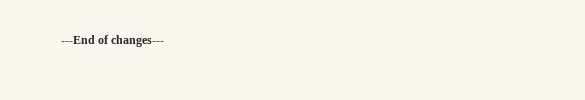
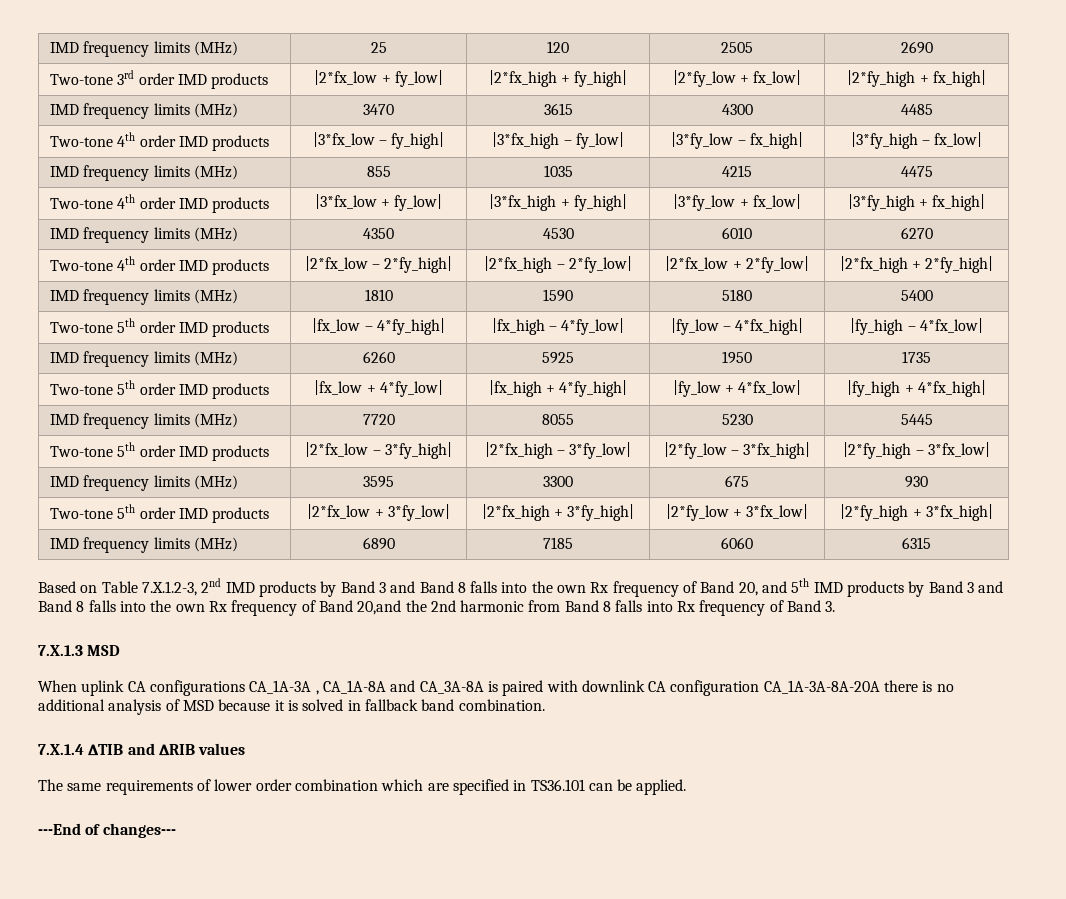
(61, 39) none -> [49,41,238,57] [370,42,387,53] [547,41,569,53] [721,42,753,53] [900,41,933,54] [49,70,269,89] [314,70,443,87] [488,70,628,87] [672,70,802,87] [847,70,986,87] [49,103,238,119] [363,104,394,115] [543,103,573,115] [721,104,753,115] [900,104,933,115] [49,132,270,151] [312,132,445,149] [492,132,624,149] [671,132,803,149] [850,132,983,149] [49,165,238,181] [366,166,391,177] [543,165,573,177] [722,165,752,177] [900,166,933,177] [49,194,270,213] [314,194,443,211] [489,194,627,211] [673,194,801,211] [847,194,986,211] [49,227,238,243] [363,228,394,239] [542,228,574,239] [722,227,752,239] [900,227,933,239] [49,256,270,275] [304,256,453,273] [484,256,632,273] [665,256,809,273] [839,256,994,273] [49,289,238,305] [364,289,393,301] [543,289,573,302] [722,289,752,301] [900,290,933,301] [49,318,270,337] [312,318,445,335] [491,318,625,335] [670,318,804,335] [850,318,983,335] [49,351,238,367] [362,351,395,363] [542,352,574,364] [722,351,752,364] [902,351,931,363] [49,380,270,399] [314,380,443,397] [488,380,628,397] [672,380,802,397] [847,380,986,397] [49,413,238,429] [362,414,395,425] [542,414,574,425] [721,414,753,425] [900,414,933,425] [49,442,270,461] [305,442,452,459] [484,442,632,459] [663,442,811,459] [843,442,990,459] [49,475,238,491] [363,476,394,488] [543,476,573,487] [725,475,749,487] [905,476,928,488] [49,504,270,523] [307,504,450,521] [481,504,635,521] [665,504,809,521] [840,504,993,521] [49,537,238,553] [362,537,395,550] [543,537,573,549] [721,537,753,549] [902,537,931,549] [38,578,1004,597] [38,600,836,616] [38,645,121,656] [38,680,954,696] [38,699,545,715] [38,743,246,756] [38,779,687,795] IMD frequency limits (MHz) | 25 | 120 | 2505 | 2690 // Two-tone 3rd order IMD products | |2*fx_low + fy_low| | |2*fx_high + fy_high| | |2*fy_low + fx_low| | |2*fy_high + fx_high| // IMD frequency limits (MHz) | 3470 | 3615 | 4300 | 4485 // Two-tone 4th order IMD products | |3*fx_low – fy_high| | |3*fx_high – fy_low| | |3*fy_low – fx_high| | |3*fy_high – fx_low| // IMD frequency limits (MHz) | 855 | 1035 | 4215 | 4475 // Two-tone 4th order IMD products | |3*fx_low + fy_low| | |3*fx_high + fy_high| | |3*fy_low + fx_low| | |3*fy_high + fx_high| // IMD frequency limits (MHz) | 4350 | 4530 | 6010 | 6270 // Two-tone 4th order IMD products | |2*fx_low – 2*fy_high| | |2*fx_high – 2*fy_low| | |2*fx_low + 2*fy_low| | |2*fx_high + 2*fy_high| // IMD frequency limits (MHz) | 1810 | 1590 | 5180 | 5400 // Two-tone 5th order IMD products | |fx_low – 4*fy_high| | |fx_high – 4*fy_low| | |fy_low – 4*fx_high| | |fy_high – 4*fx_low| // IMD frequency limits (MHz) | 6260 | 5925 | 1950 | 1735 // Two-tone 5th order IMD products | |fx_low + 4*fy_low| | |fx_high + 4*fy_high| | |fy_low + 4*fx_low| | |fy_high + 4*fx_high| // IMD frequency limits (MHz) | 7720 | 8055 | 5230 | 5445 // Two-tone 5th order IMD products | |2*fx_low – 3*fy_high| | |2*fx_high – 3*fy_low| | |2*fy_low – 3*fx_high| | |2*fy_high – 3*fx_low| // IMD frequency limits (MHz) | 3595 | 3300 | 675 | 930 // Two-tone 5th order IMD products | |2*fx_low + 3*fy_low| | |2*fx_high + 3*fy_high| | |2*fy_low + 3*fx_low| | |2*fy_high + 3*fx_high| // IMD frequency limits (MHz) | 6890 | 7185 | 6060 | 6315 // Based on Table 7.X.1.2-3, 2nd IMD products by Band 3 and Band 8 falls into the own Rx frequency of Band 20, and 5th IMD products by Band 3 and Band 8 falls into the own Rx frequency of Band 20,and the 2nd harmonic from Band 8 falls into Rx frequency of Band 3. // 7.X.1.3 MSD // When uplink CA configurations CA_1A-3A , CA_1A-8A and CA_3A-8A is paired with downlink CA configuration CA_1A-3A-8A-20A there is no additional analysis of MSD because it is solved in fallback band combination. // 7.X.1.4 ∆TIB and ∆RIB values // The same requirements of lower order combination which are specified in TS36.101 can be applied. //

